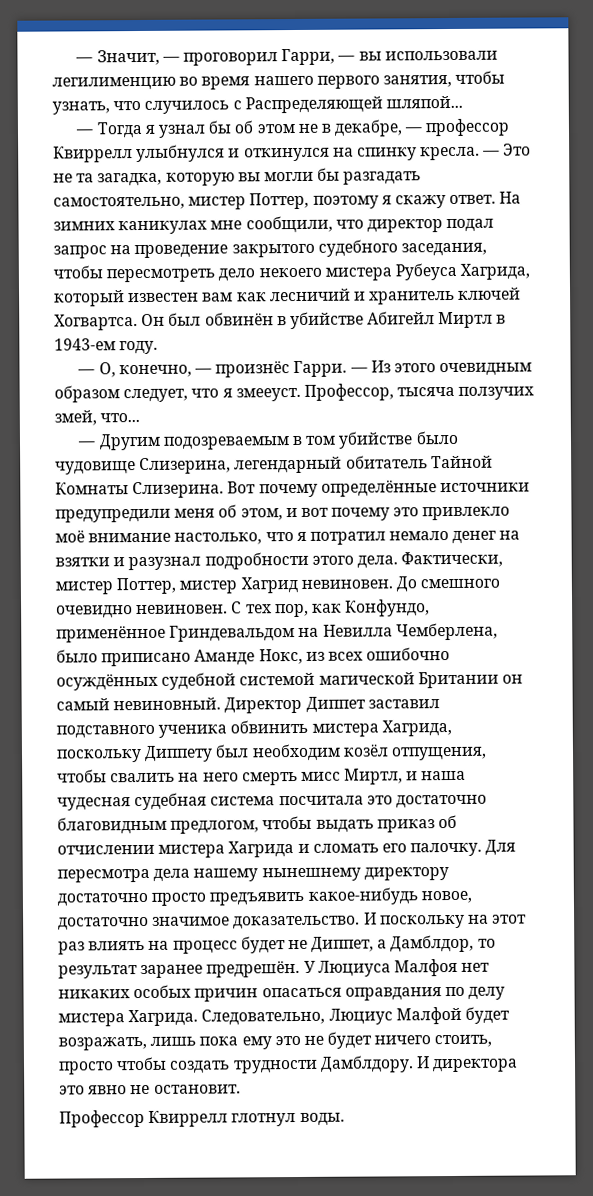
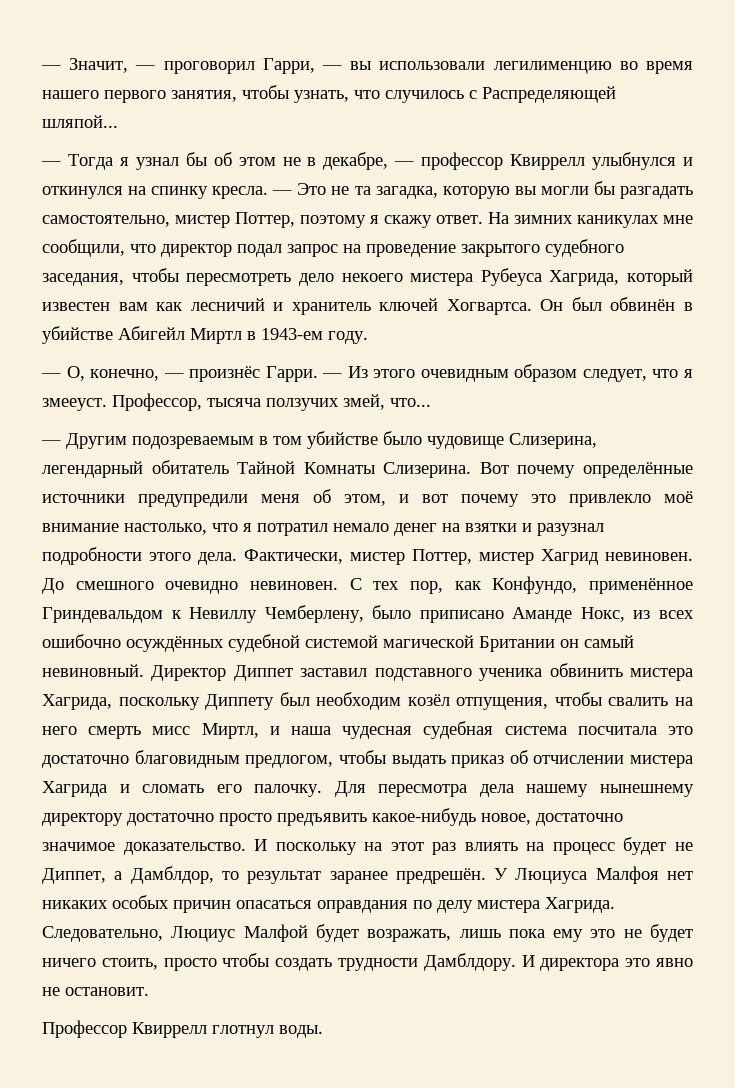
[298,622,498,641] на Невилла Чемберлена, -> [171,605,364,623] к Невиллу Чемберлену,

